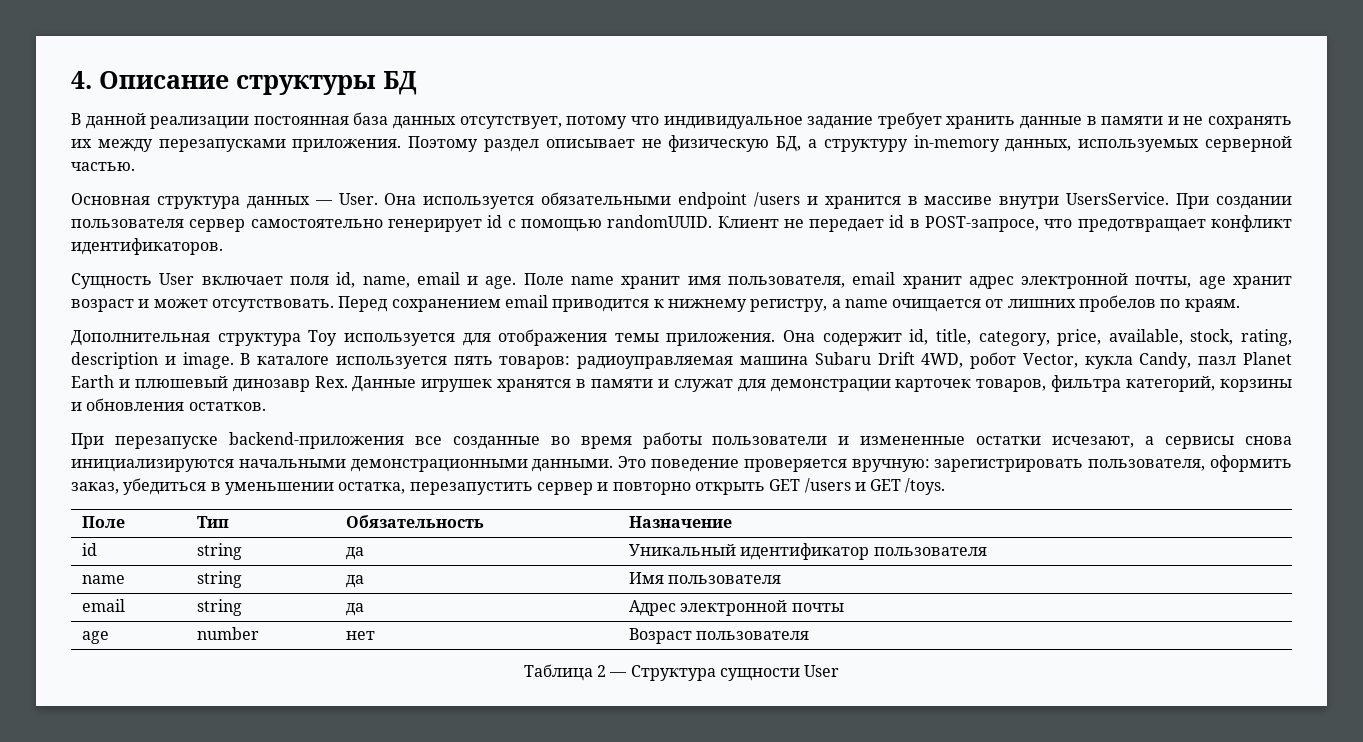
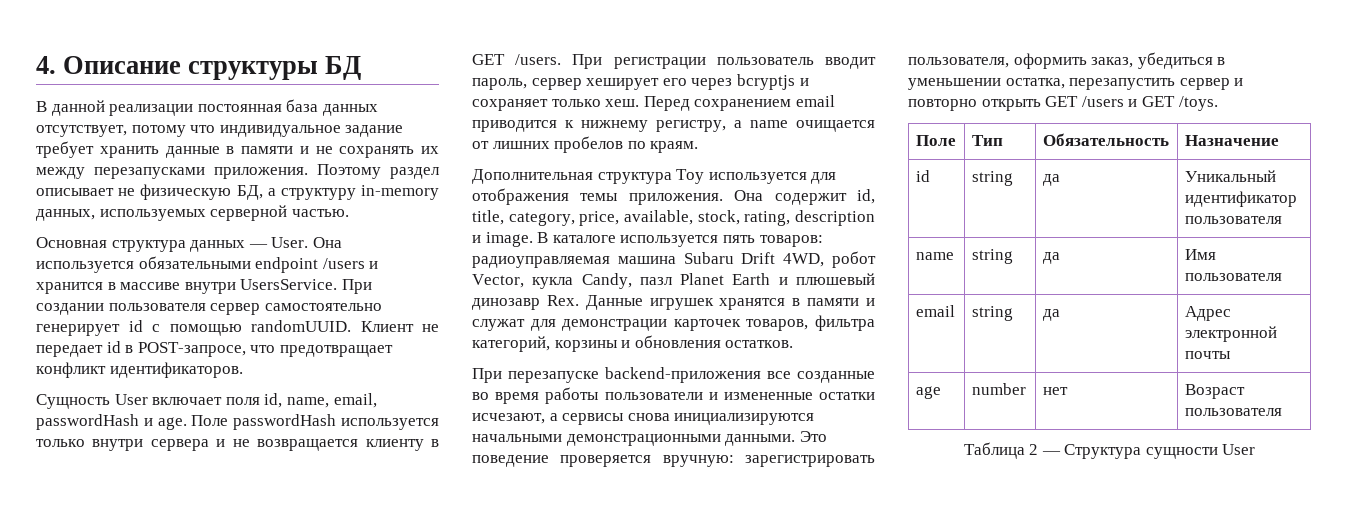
[416,272,460,285] email -> [333,393,377,408] [36,414,139,430] email, passwordHash
[571,272,1292,289] [71,299,334,312] name хранит имя пользователя, email хранит адрес электронной почты, age хранит возраст и может отсутствовать. -> [233,414,440,430] [36,439,439,451] [472,54,876,69] [472,74,809,90] [472,99,640,111] passwordHash используется только внутри сервера и не возвращается клиенту в GET /users. При регистрации пользователь вводит пароль, сервер хеширует его через bcryptjs и сохраняет только хеш.

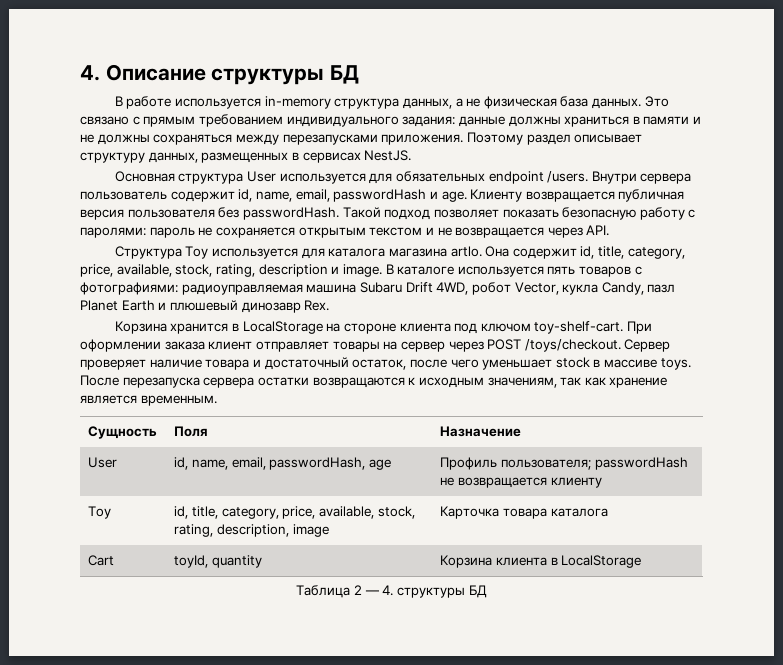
[51,99,378,116] [36,125,404,137] [36,141,220,158] данной реализации постоянная база данных отсутствует, потому что индивидуальное задание требует хранить данные -> [126,96,669,109] [80,114,630,127] работе используется in-memory структура данных, а не физическая база данных. Это связано с прямым требованием индивидуального задания: данные должны храниться
[339,146,439,158] сохранять их -> [97,134,233,145] должны сохраняться
[118,184,439,200] [36,205,349,221] [36,237,342,252] [36,256,379,273] [36,279,372,294] [36,303,382,315] [36,320,439,336] [36,341,393,357] [36,362,243,378] [36,394,260,409] не физическую БД, а структуру in-memory данных, используемых серверной частью. // Основная структура данных — User. Она используется обязательными endpoint /users и хранится в массиве внутри UsersService. При создании пользователя сервер самостоятельно генерирует id с помощью randomUUID. Клиент не передает id в POST-запросе, что предотвращает конфликт идентификаторов. // Сущность User включает поля -> [80,150,412,163] [114,171,692,184] [80,191,235,202] структуру данных, размещенных в сервисах NestJS. // Основная структура User используется для обязательных endpoint /users. Внутри сервера пользователь содержит
[191,414,440,430] [36,439,439,451] [472,54,876,69] [472,74,809,90] [472,95,835,111] [472,120,875,132] [472,136,699,153] [472,169,837,184] [472,188,723,205] Поле passwordHash используется только внутри сервера и не возвращается клиенту в GET /users. При регистрации пользователь вводит пароль, сервер хеширует его через bcryptjs и сохраняет только хеш. Перед сохранением email приводится к нижнему регистру, а name очищается от лишних пробелов по краям. // Дополнительная структура Toy используется для отображения темы приложения. -> [470,189,685,202] [80,207,696,220] [80,225,610,238] [114,246,482,259] Клиенту возвращается публичная версия пользователя без passwordHash. Такой подход позволяет показать безопасную работу с паролями: пароль не сохраняется открытым текстом и не возвращается через API. // Структура Toy используется для каталога магазина artlo.
[759,235,823,247] товаров: -> [579,266,642,277] [80,282,178,295] товаров с фотографиями:
[585,295,875,310] [472,315,875,331] [472,335,794,352] [472,367,875,383] [472,387,875,404] [472,413,815,425] [472,431,827,446] [472,455,875,467] [908,52,1226,69] [908,78,1244,90] [908,96,1218,111] [915,135,956,146] [971,135,1003,146] [1042,133,1169,146] [1184,135,1279,146] [915,170,930,182] [971,171,1013,186] [1042,174,1060,186] [1184,170,1276,182] [1184,191,1297,207] [1184,216,1282,224] [915,252,954,260] [971,249,1013,264] [1042,252,1060,264] [1184,249,1216,260] [1184,273,1282,281] [915,305,955,317] [971,306,1013,321] [1042,309,1060,321] [1184,306,1231,321] [1184,326,1277,342] [1184,351,1231,359] [915,386,941,399] [971,383,1026,395] [1042,387,1068,395] [1184,384,1245,399] [1184,408,1282,416] Данные игрушек хранятся в памяти и служат для демонстрации карточек товаров, фильтра категорий, корзины и обновления остатков. // При перезапуске backend-приложения все созданные во время работы пользователи и измененные остатки исчезают, а сервисы снова инициализируются начальными демонстрационными данными. Это поведение проверяется вручную: зарегистрировать пользователя, оформить заказ, убедиться в уменьшении остатка, перезапустить сервер и повторно открыть GET /users и GET /toys. // Поле | Тип | Обязательность | Назначение // id | string | да | Уникальный идентификатор пользователя // name | string | да | Имя пользователя // email | string | да | Адрес электронной почты // age | number | нет | Возраст пользователя -> [114,321,653,334] [80,339,671,352] [80,357,691,370] [80,375,668,388] [80,395,217,406] [88,426,158,439] [174,426,209,437] [440,426,522,437] [88,457,118,468] [174,457,391,470] [440,457,688,470] [440,477,602,488] [88,506,112,519] [174,506,415,519] [174,524,329,537] [440,506,608,519] [88,555,115,566] [174,555,263,568] [440,555,642,568] // Корзина хранится в LocalStorage на стороне клиента под ключом toy-shelf-cart. При оформлении заказа клиент отправляет товары на сервер через POST /toys/checkout. Сервер проверяет наличие товара и достаточный остаток, после чего уменьшает stock в массиве toys. После перезапуска сервера остатки возвращаются к исходным значениям, так как хранение является временным. // Сущность | Поля | Назначение // User | id, name, email, passwordHash, age | Профиль пользователя; passwordHash не возвращается клиенту // Toy | id, title, category, price, available, stock, rating, description, image | Карточка товара каталога // Cart | toyId, quantity | Корзина клиента в LocalStorage
[1064,444,1256,459] Структура сущности User -> [382,585,487,598] 4. структуры БД

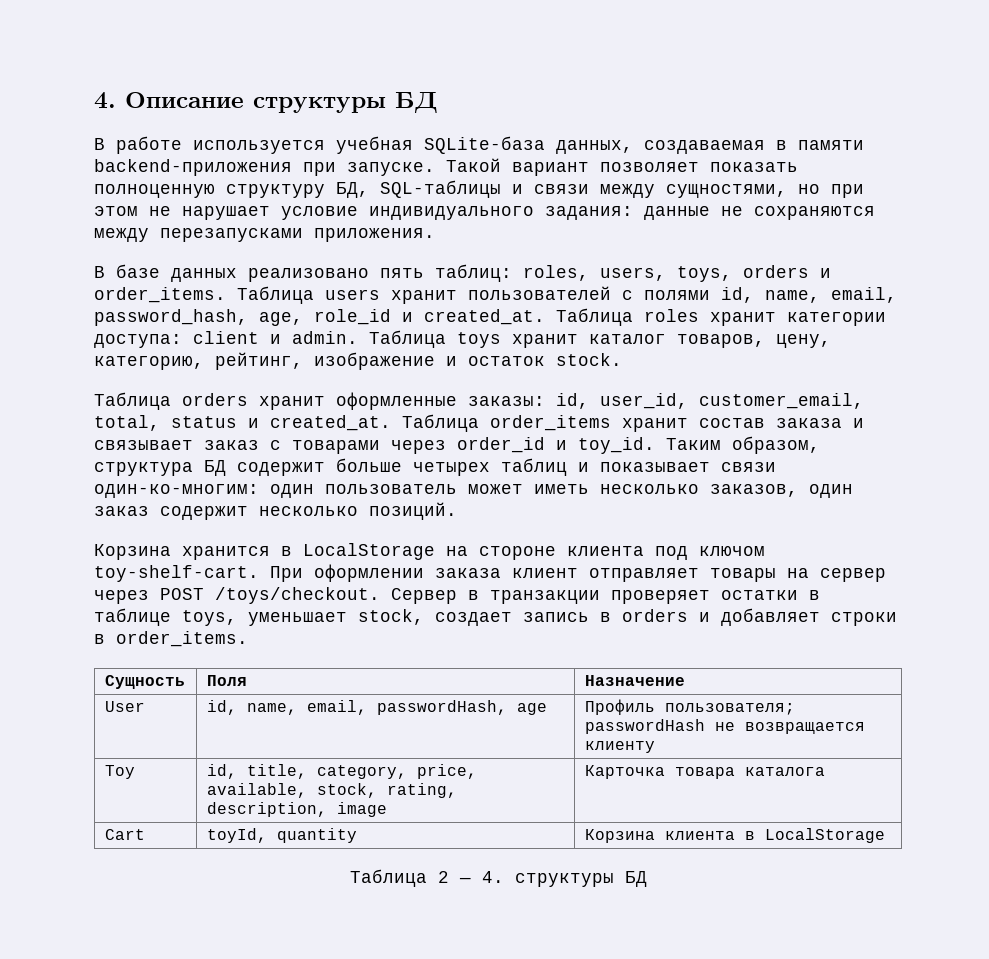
[264,96,669,109] [80,114,702,127] [80,132,643,145] [80,150,412,163] [114,171,692,184] [80,189,685,202] [80,207,696,220] [80,225,610,238] [114,246,685,259] [80,264,642,277] [80,282,676,295] [80,300,330,313] in-memory структура данных, а не физическая база данных. Это связано с прямым требованием индивидуального задания: данные должны храниться в памяти и не должны сохраняться между перезапусками приложения. Поэтому раздел описывает структуру данных, размещенных в сервисах NestJS. // Основная структура User используется для обязательных endpoint /users. Внутри сервера пользователь содержит id, name, email, passwordHash и age. Клиенту возвращается публичная версия пользователя без passwordHash. Такой подход позволяет показать безопасную работу с паролями: пароль не сохраняется открытым текстом и не возвращается через API. // Структура Toy используется для каталога магазина artlo. Она содержит id, title, category, price, available, stock, rating, description и image. В каталоге используется пять товаров с фотографиями: радиоуправляемая машина Subaru Drift 4WD, робот Vector, кукла Candy, пазл Planet Earth и плюшевый динозавр Rex. -> [336,136,864,154] [94,158,798,176] [94,180,864,198] [94,206,875,220] [94,228,435,242] [94,264,831,282] [94,286,897,304] [94,308,886,326] [94,330,831,348] [94,352,622,370] [94,392,864,410] [94,414,864,432] [94,436,820,454] [94,458,776,476] [94,484,853,498] [94,502,457,520] учебная SQLite-база данных, создаваемая в памяти backend-приложения при запуске. Такой вариант позволяет показать полноценную структуру БД, SQL-таблицы и связи между сущностями, но при этом не нарушает условие индивидуального задания: данные не сохраняются между перезапусками приложения. // В базе данных реализовано пять таблиц: roles, users, toys, orders и order_items. Таблица users хранит пользователей с полями id, name, email, password_hash, age, role_id и created_at. Таблица roles хранит категории доступа: client и admin. Таблица toys хранит каталог товаров, цену, категорию, рейтинг, изображение и остаток stock. // Таблица orders хранит оформленные заказы: id, user_id, customer_email, total, status и created_at. Таблица order_items хранит состав заказа и связывает заказ с товарами через order_id и toy_id. Таким образом, структура БД содержит больше четырех таблиц и показывает связи один-ко-многим: один пользователь может иметь несколько заказов, один заказ содержит несколько позиций.
[80,357,691,370] [80,375,668,388] [80,395,217,406] проверяет наличие товара и достаточный остаток, после чего уменьшает stock в массиве toys. После перезапуска сервера остатки возвращаются к исходным значениям, так как хранение является временным. -> [468,590,820,604] [94,608,897,626] [94,631,248,647] в транзакции проверяет остатки в таблице toys, уменьшает stock, создает запись в orders и добавляет строки в order_items.

